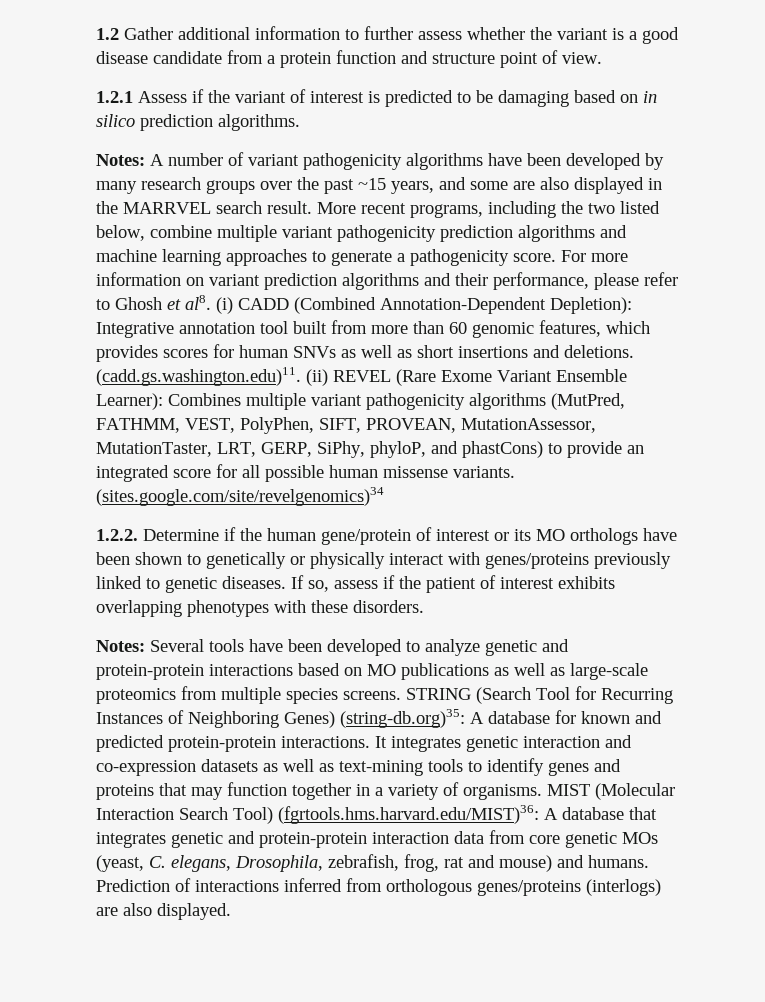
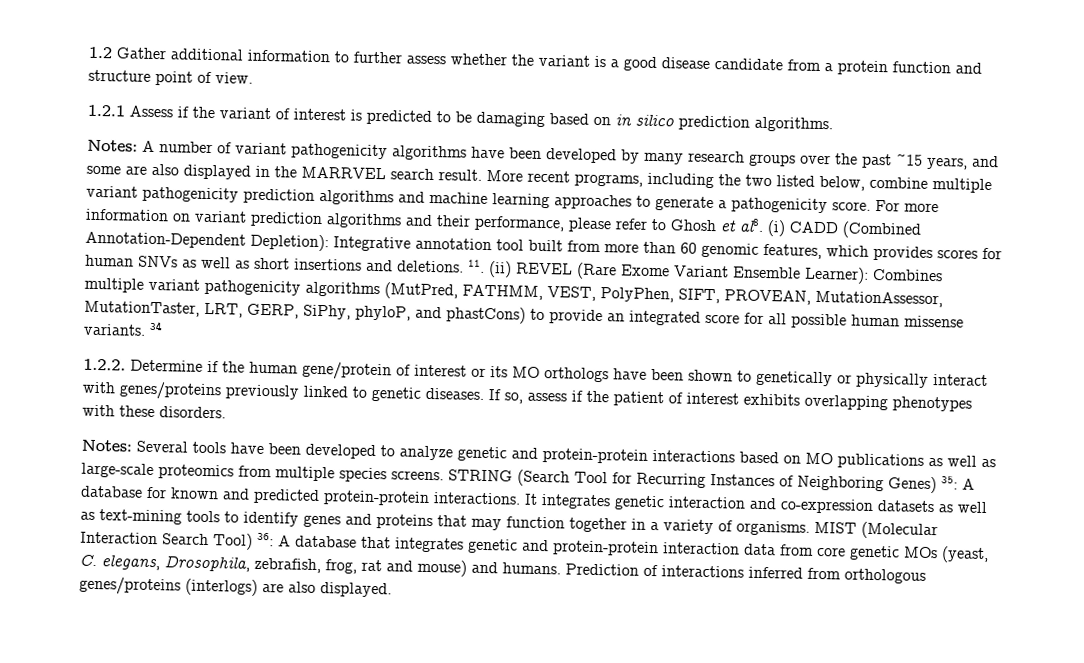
[96,367,301,386] (cadd.gs.washington.edu)11. -> [468,259,485,273] 11.
[96,487,384,506] (sites.google.com/site/revelgenomics)34 -> [149,320,163,331] 34
[340,709,465,728] (string-db.org)35: -> [941,476,958,490] 35:
[278,805,539,824] (fgrtools.hms.harvard.edu/MIST)36: -> [257,532,274,547] 36:

